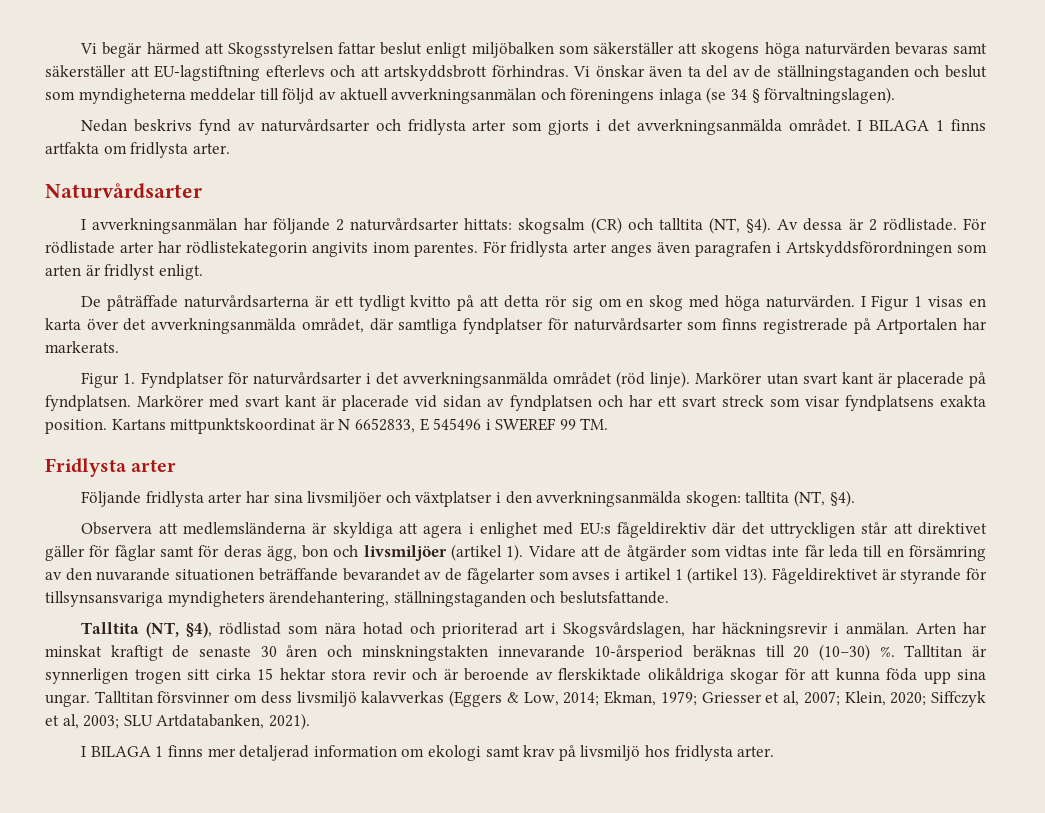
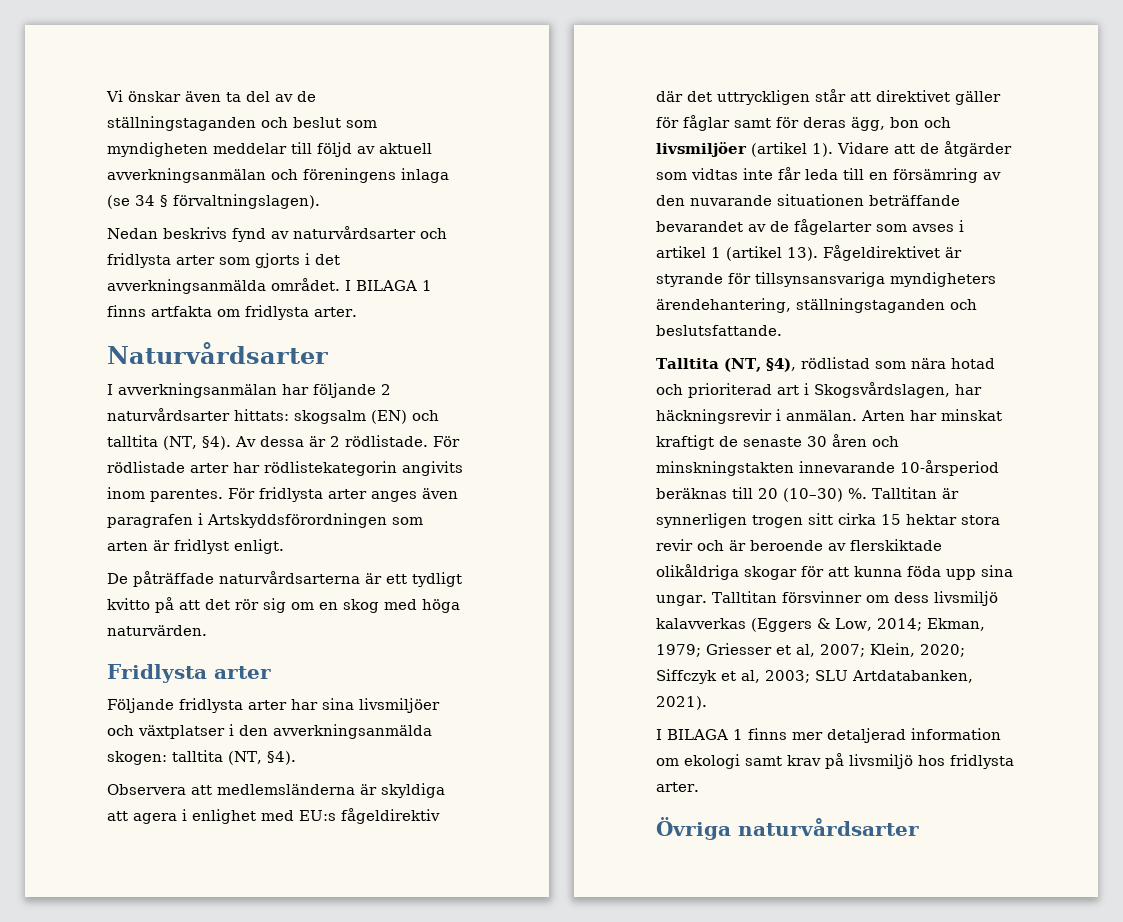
[80,42,988,58] [45,65,591,81] Vi begär härmed att Skogsstyrelsen fattar beslut enligt miljöbalken som säkerställer att skogens höga naturvärden bevaras samt säkerställer att EU-lagstiftning efterlevs och att artskyddsbrott förhindras. Vi -> [106,90,123,102] Vi
[78,88,186,104] myndigheterna -> [107,142,208,157] myndigheten
[590,217,622,234] (CR) -> [371,410,407,424] (EN)
[503,295,539,308] detta -> [205,599,230,610] det
[860,295,987,311] [45,318,988,334] [45,341,119,353] [81,371,986,388] [45,395,987,411] [45,418,609,434] I Figur 1 visas en karta över det avverkningsanmälda området, där samtliga fyndplatser för naturvårdsarter som finns registrerade på Artportalen har markerats. // Figur 1. Fyndplatser för naturvårdsarter i det avverkningsanmälda området (röd linje). Markörer utan svart kant är placerade på fyndplatsen. Markörer med svart kant är placerade vid sidan av fyndplatsen och har ett svart streck som visar fyndplatsens exakta position. Kartans mittpunktskoordinat är N 6652833, E 545496 i SWEREF 99 TM. -> (207, 630) none
(775, 751) none -> [656,817,919,840] // Övriga naturvårdsarter

